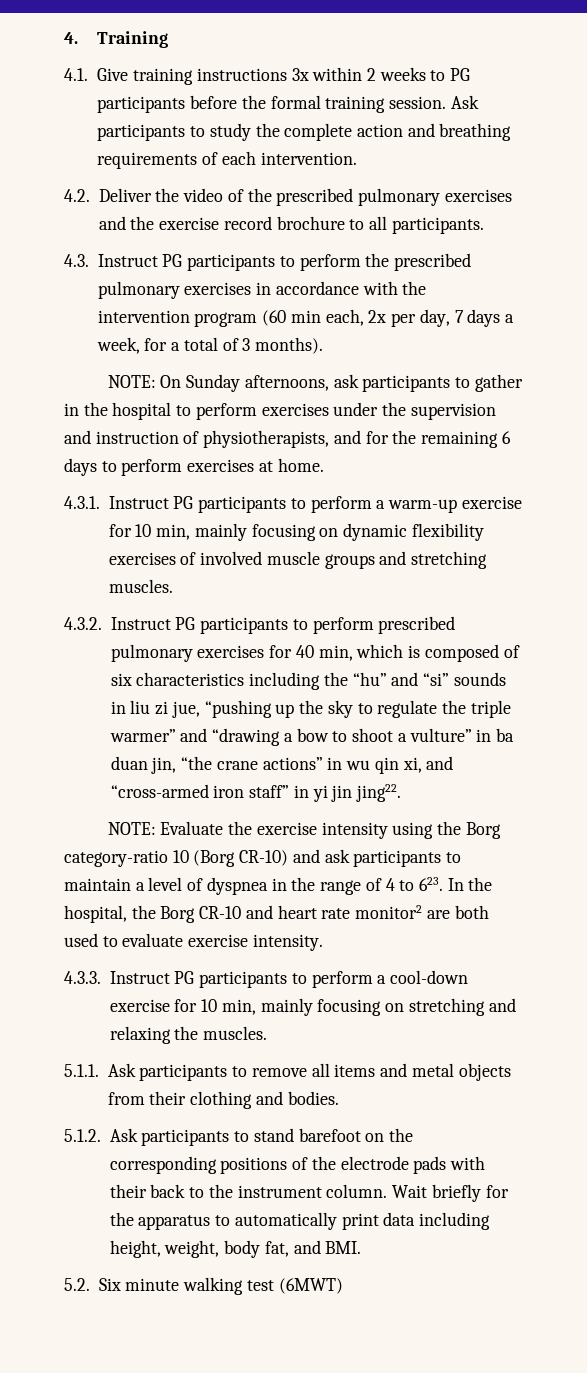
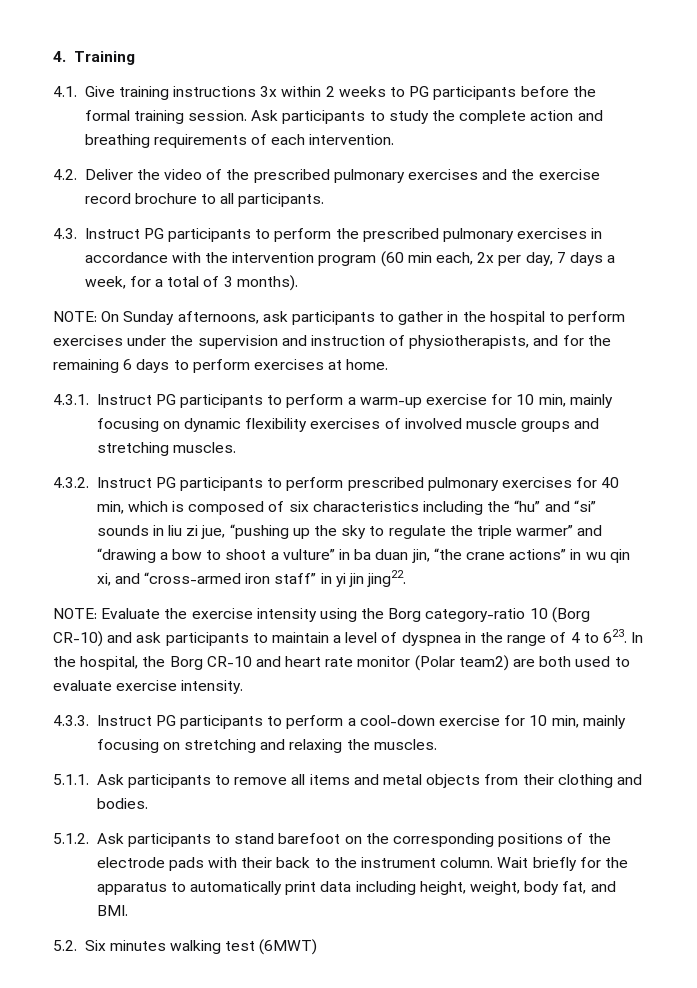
[355,905,423,919] monitor2 -> [357,655,509,671] monitor (Polar team2)
[125,1278,180,1291] minute -> [109,940,166,951] minutes

